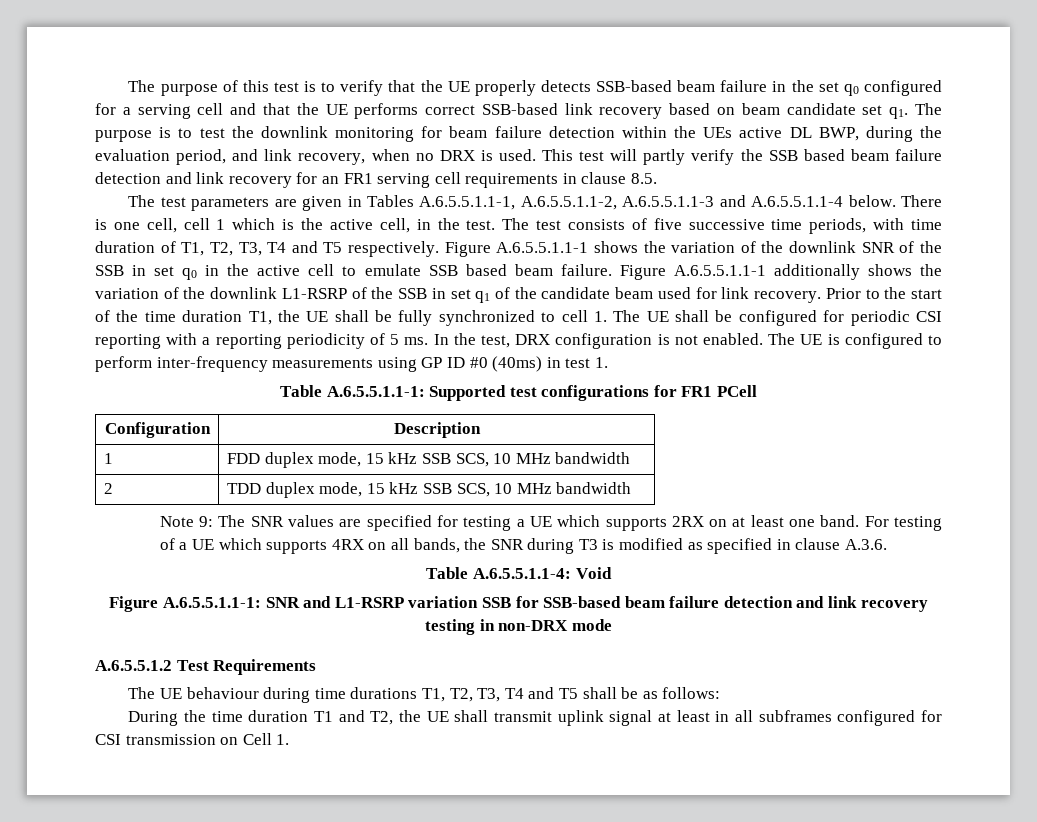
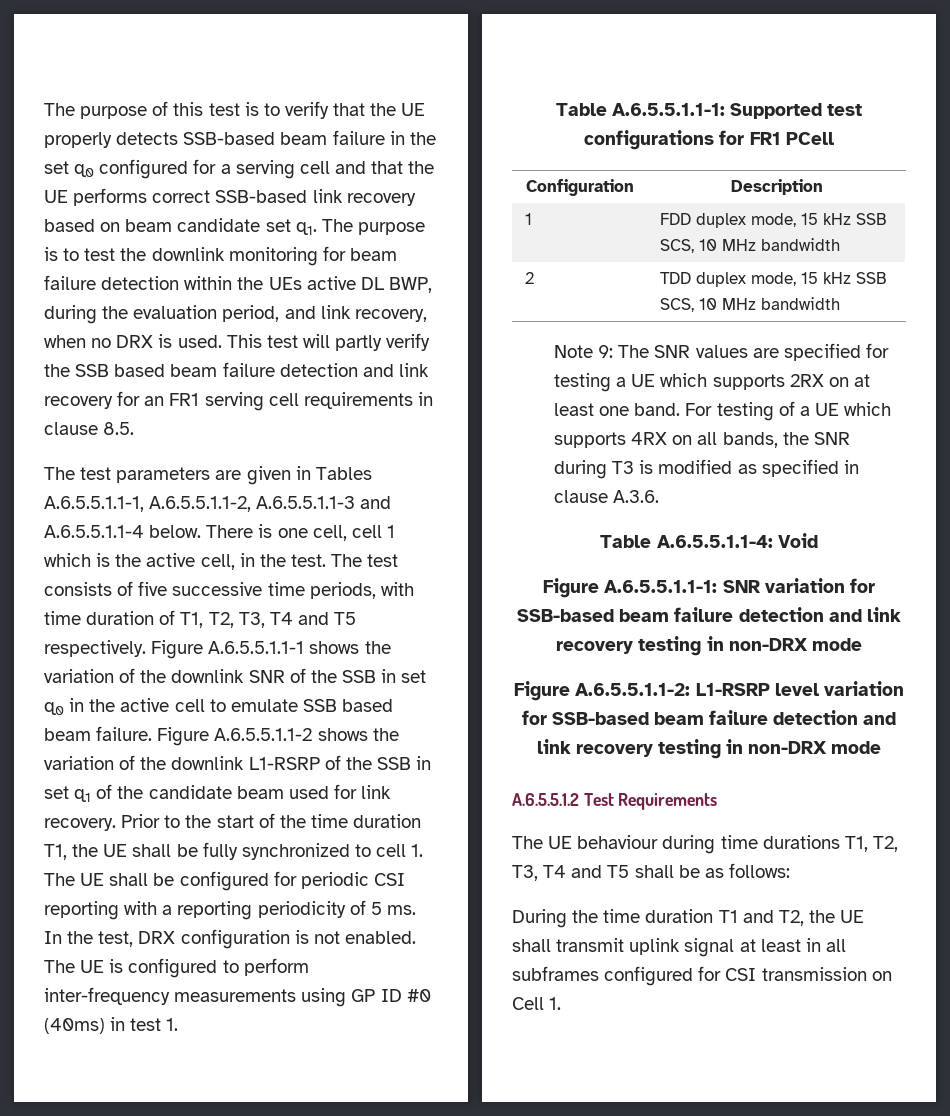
[673,264,860,280] A.6.5.5.1.1-1 additionally -> [214,728,313,741] A.6.5.5.1.1-2
[303,596,511,608] and L1-RSRP variation SSB -> [764,578,875,593] [517,607,901,622] [556,636,862,656] [514,681,904,701] variation for SSB-based beam failure detection and link recovery testing in non-DRX mode // Figure A.6.5.5.1.1-2: L1-RSRP level variation

